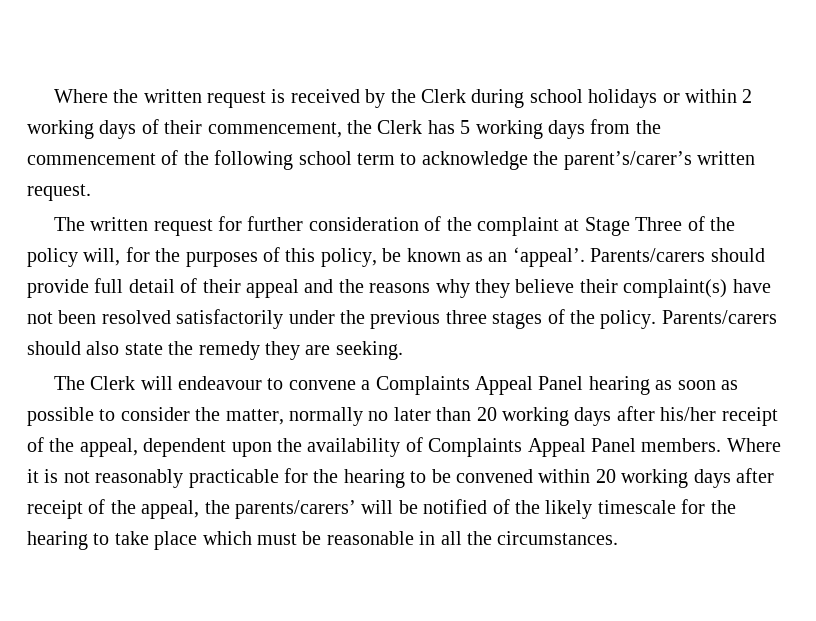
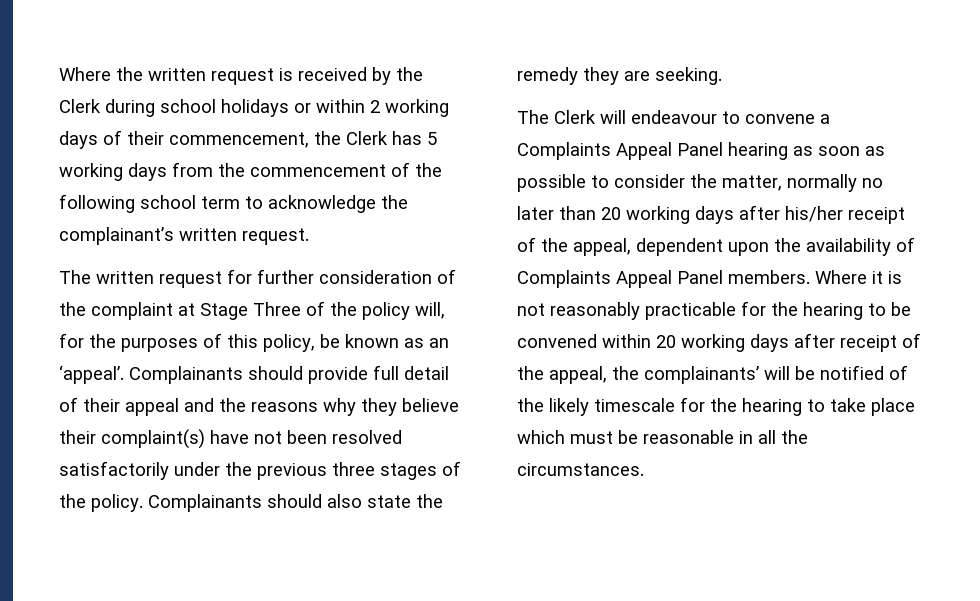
[563,151,692,170] parent’s/carer’s -> [59,227,174,245] complainant’s
[590,248,706,262] Parents/carers -> [129,366,243,384] Complainants
[661,310,777,324] Parents/carers -> [148,494,262,512] Complainants
[235,500,356,519] parents/carers’ -> [644,366,759,384] complainants’

